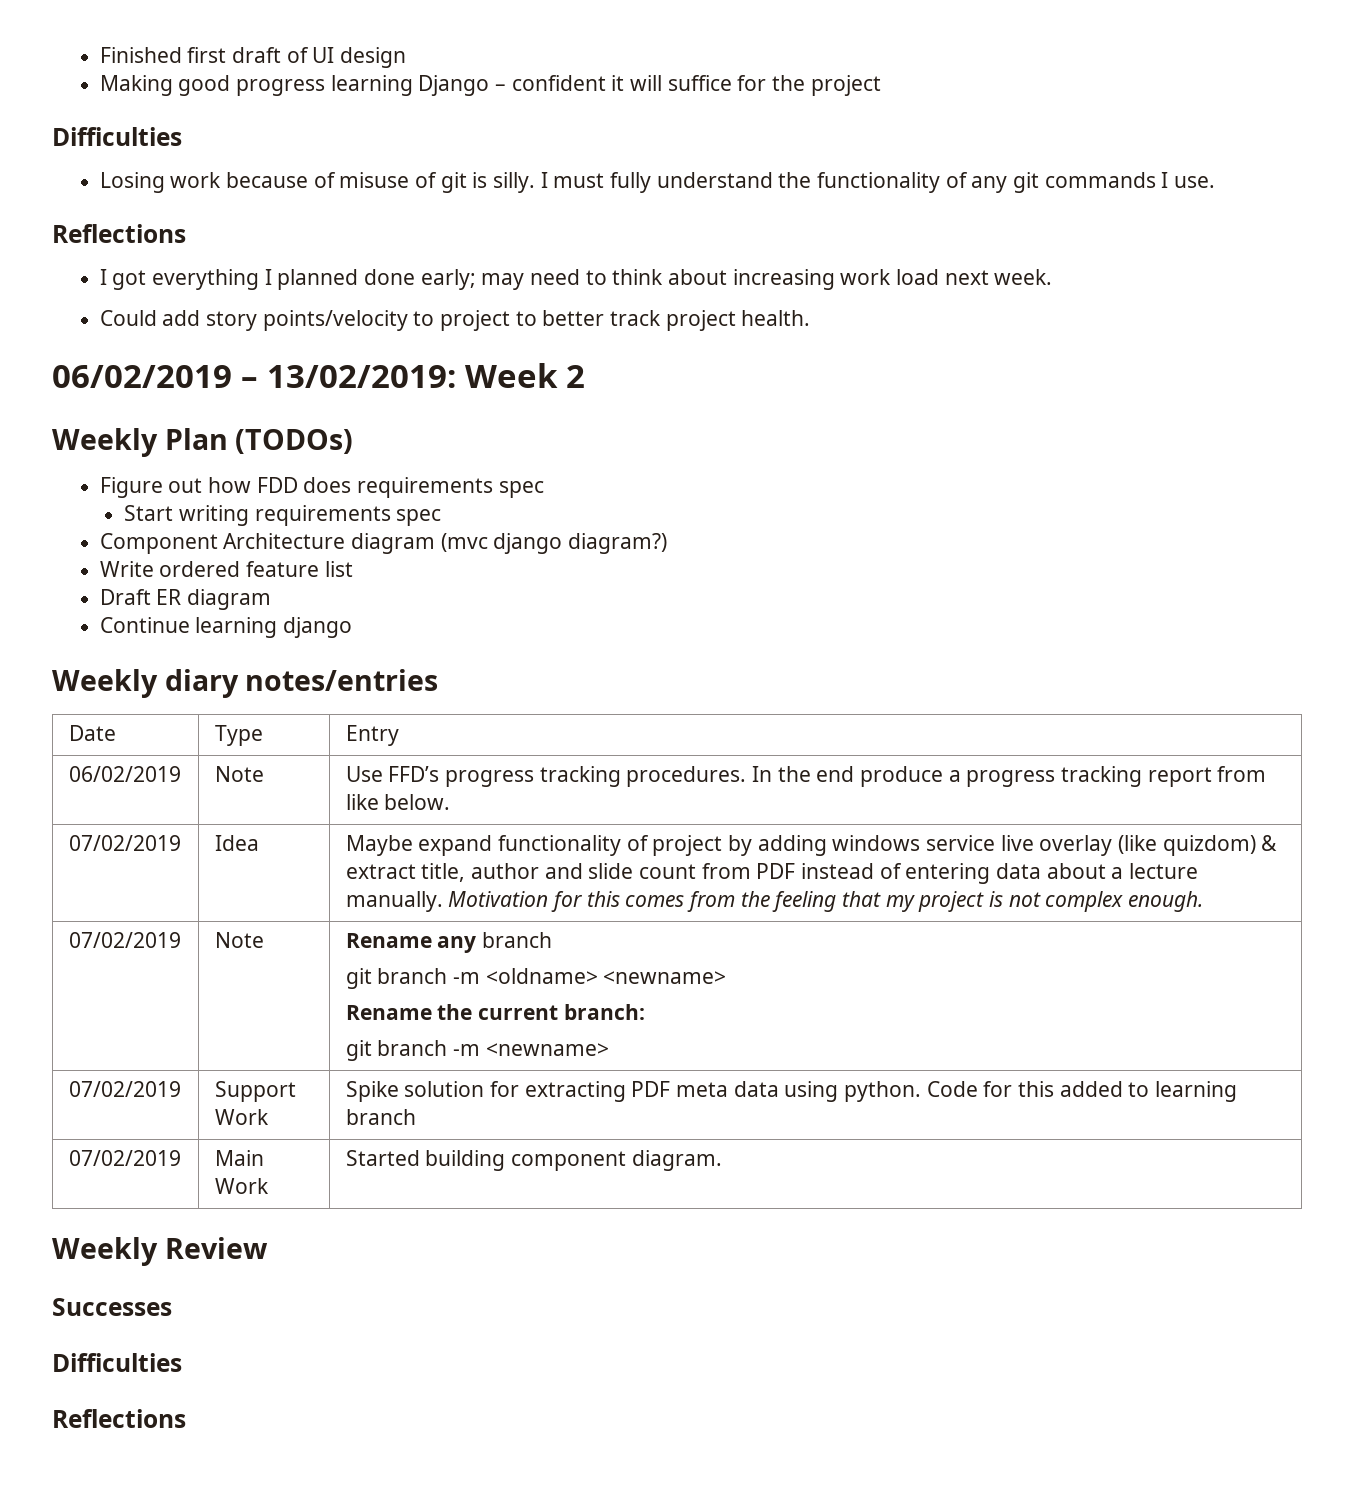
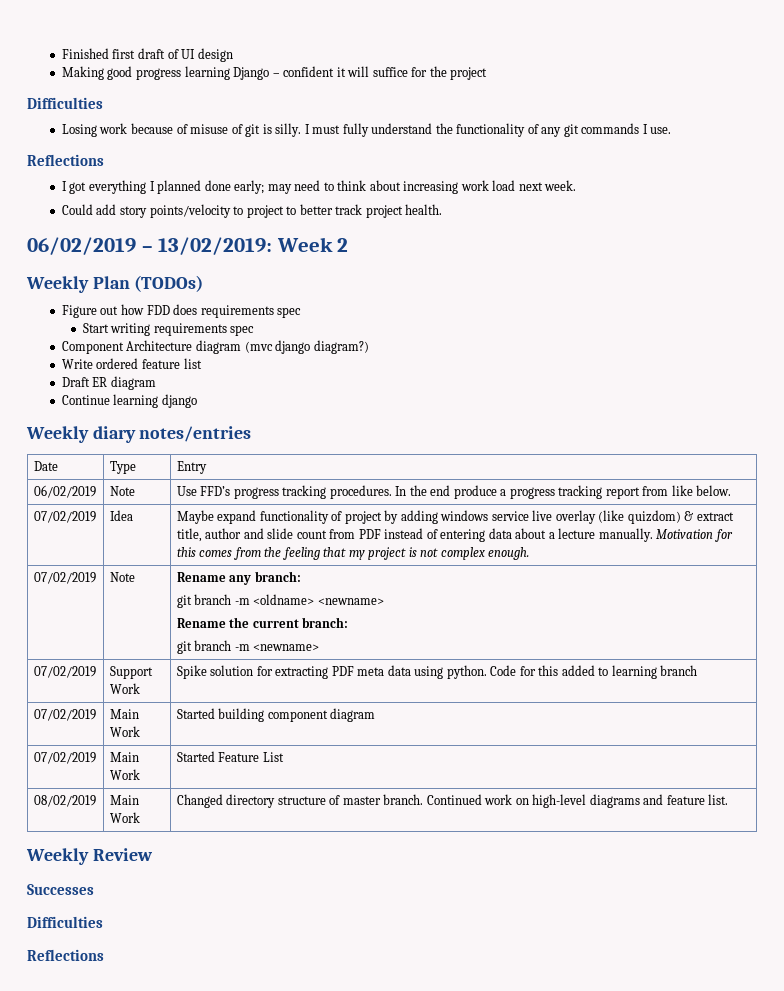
[482,932,553,948] branch -> [254,571,301,582] branch:
[631,1150,722,1171] diagram. -> [330,708,376,722] [33,752,96,764] [109,752,139,762] [109,769,140,780] [176,751,284,762] [33,795,96,807] [109,795,139,805] [109,812,140,823] [176,794,729,808] diagram // 07/02/2019 | Main Work | Started Feature List // 08/02/2019 | Main Work | Changed directory structure of master branch. Continued work on high-level diagrams and feature list.

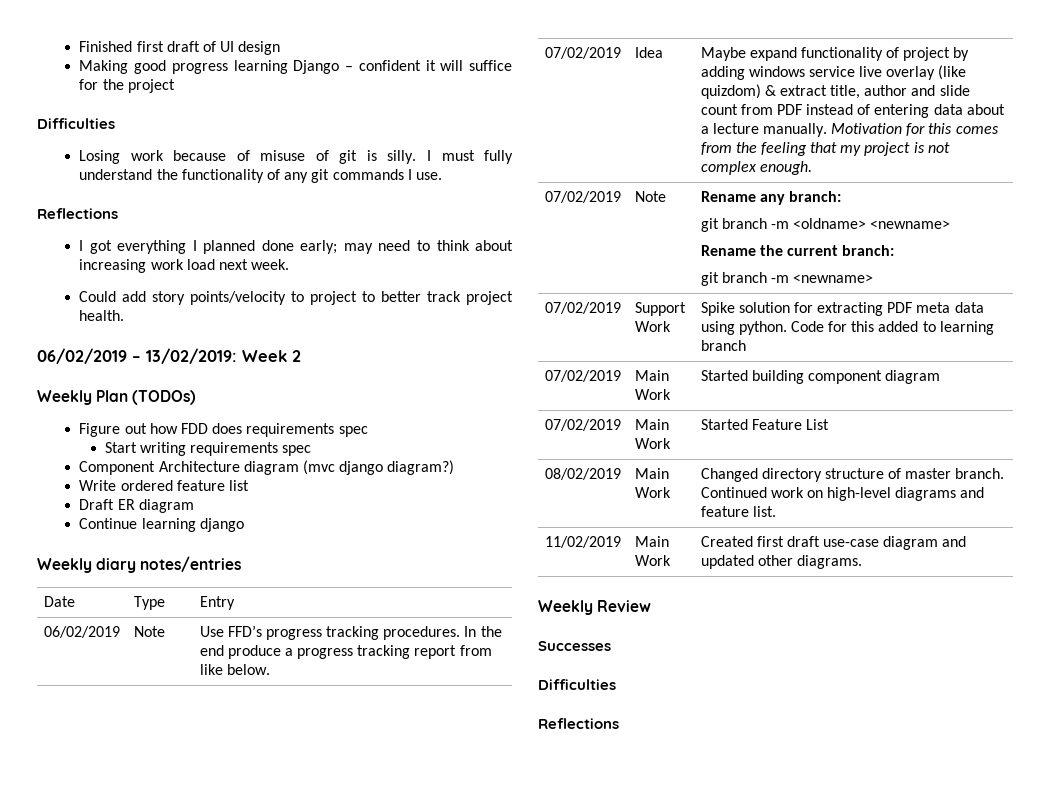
(729, 799) none -> [544,536,621,548] [634,536,669,547] [634,555,671,566] [700,536,967,550] [700,555,862,569] // 11/02/2019 | Main Work | Created first draft use-case diagram and updated other diagrams.

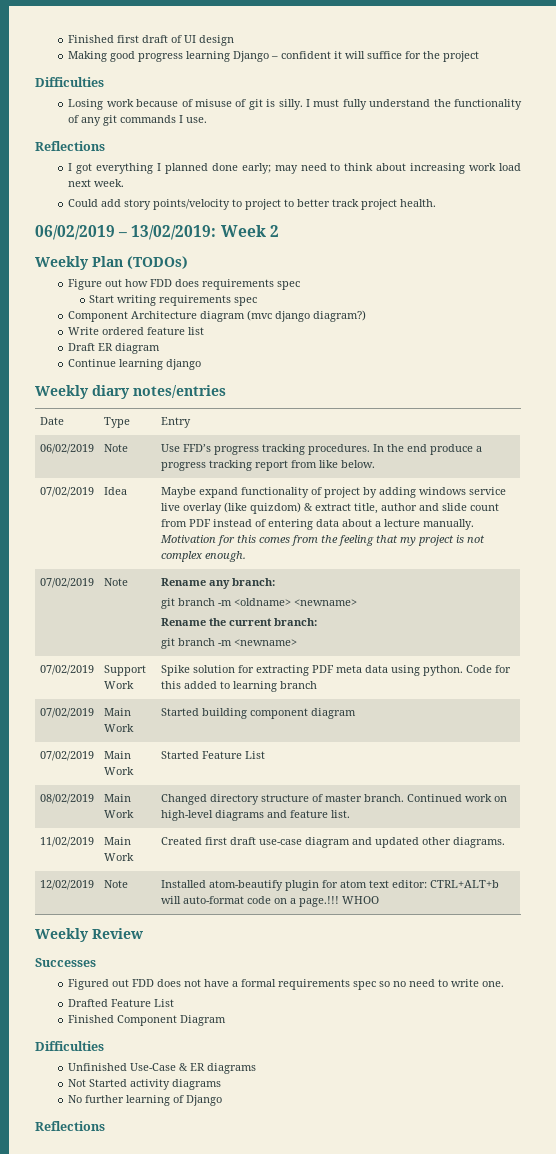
[538,600,652,615] [538,641,611,651] [538,679,616,690] // Weekly Review // Successes // Difficulties -> [39,880,94,890] [103,880,128,888] [160,880,499,891] [160,896,379,907] [35,928,143,942] [35,958,96,967] [68,979,505,990] [68,999,175,1007] [68,1015,227,1026] [35,1041,104,1051] [68,1063,257,1074] [68,1079,222,1090] [68,1095,223,1106] // 12/02/2019 | Note | Installed atom-beautify plugin for atom text editor: CTRL+ALT+b will auto-format code on a page.!!! WHOO // Weekly Review // Successes // Figured out FDD does not have a formal requirements spec so no need to write one. // Drafted Feature List // Finished Component Diagram // Difficulties // Unfinished Use-Case & ER diagrams // Not Started activity diagrams // No further learning of Django

